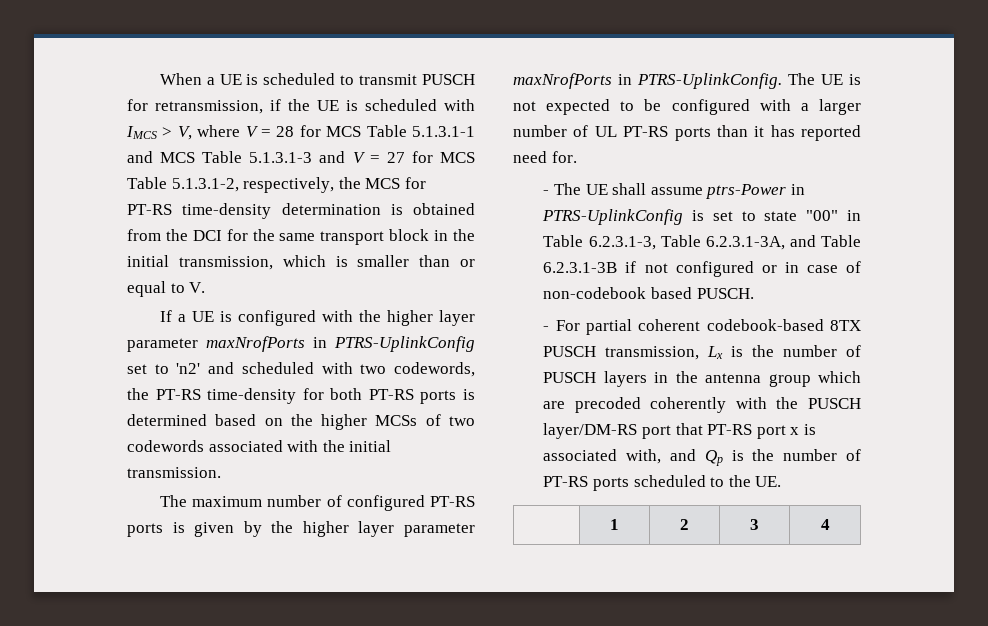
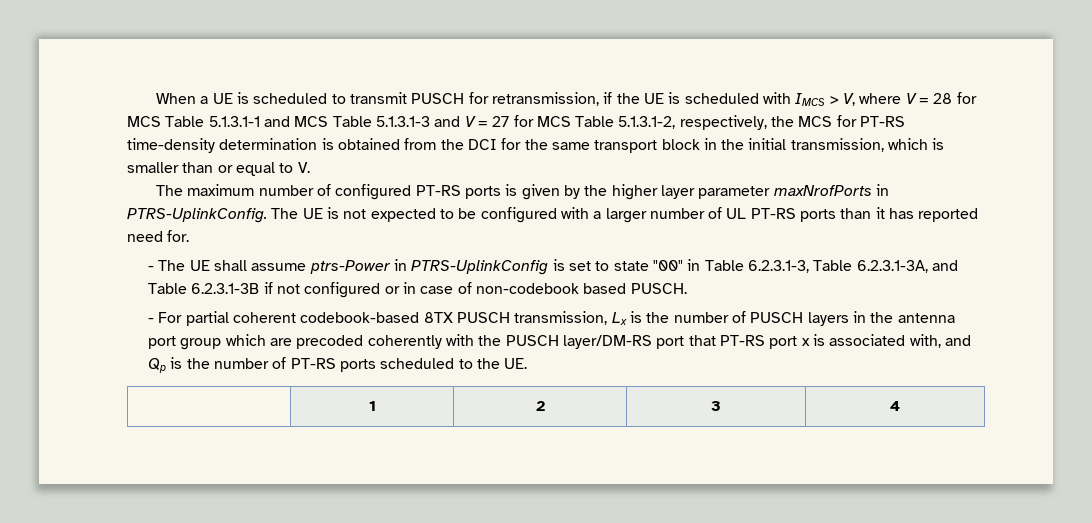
[159,310,475,326] [127,336,475,352] [127,362,476,377] [127,388,475,404] [127,414,475,430] [127,440,392,452] [127,467,221,478] // If a UE is configured with the higher layer parameter maxNrofPorts in PTRS-UplinkConfig set to 'n2' and scheduled with two codewords, the PT-RS time-density for both PT-RS ports is determined based on the higher MCSs of two codewords associated with the initial transmission. -> (310, 167) none
(762, 378) none -> [148,336,177,349] port

